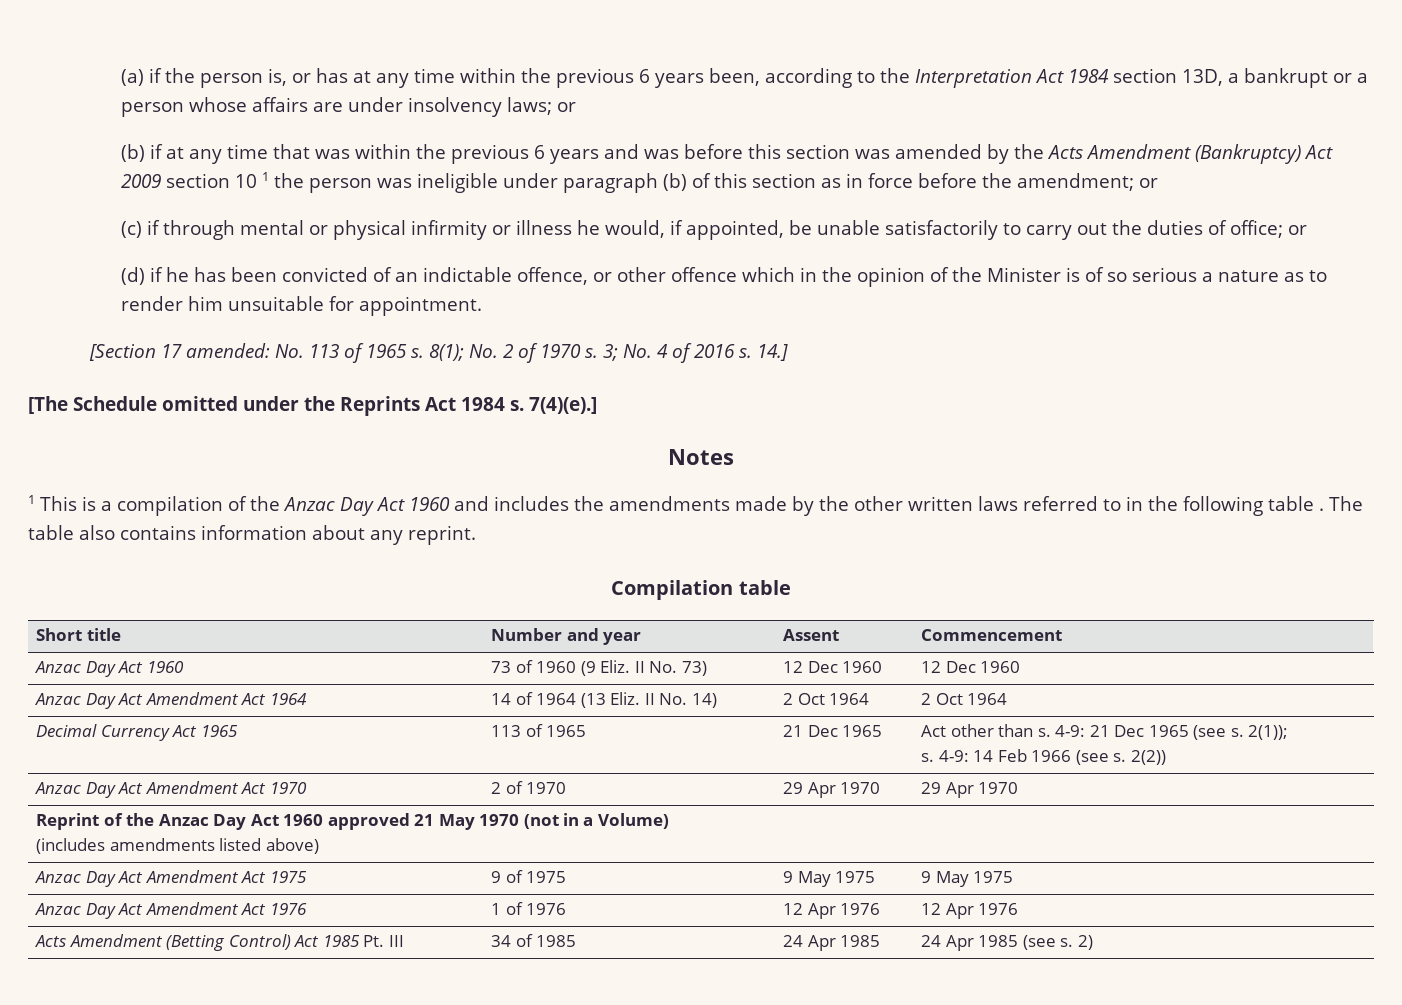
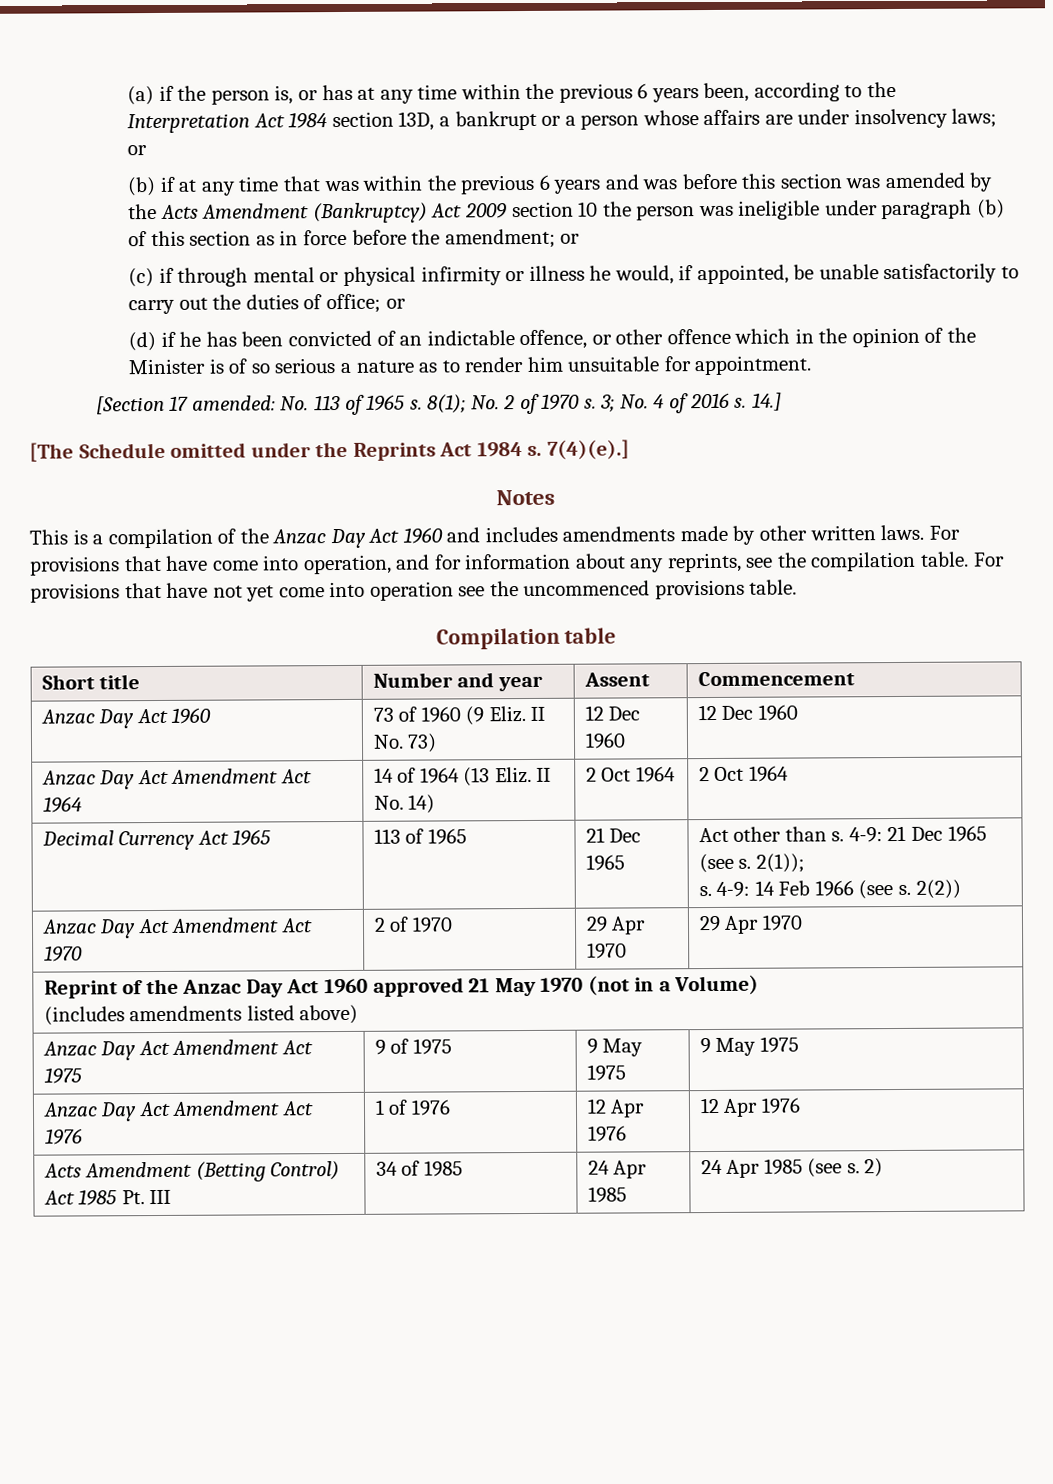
[262,172,270,181] 1 -> (599, 209) none
[28,495,35,504] 1 -> (555, 497) none
[574,496,604,511] the -> (558, 534) none
[819,496,849,511] the -> (756, 535) none
[978,496,1363,516] [28,525,476,545] laws referred to in the following table . The table also contains information about any reprint. -> [880,524,960,541] [29,551,1005,576] [30,579,798,603] laws. For provisions that have come into operation, and for information about any reprints, see the compilation table. For provisions that have not yet come into operation see the uncommenced provisions table.

